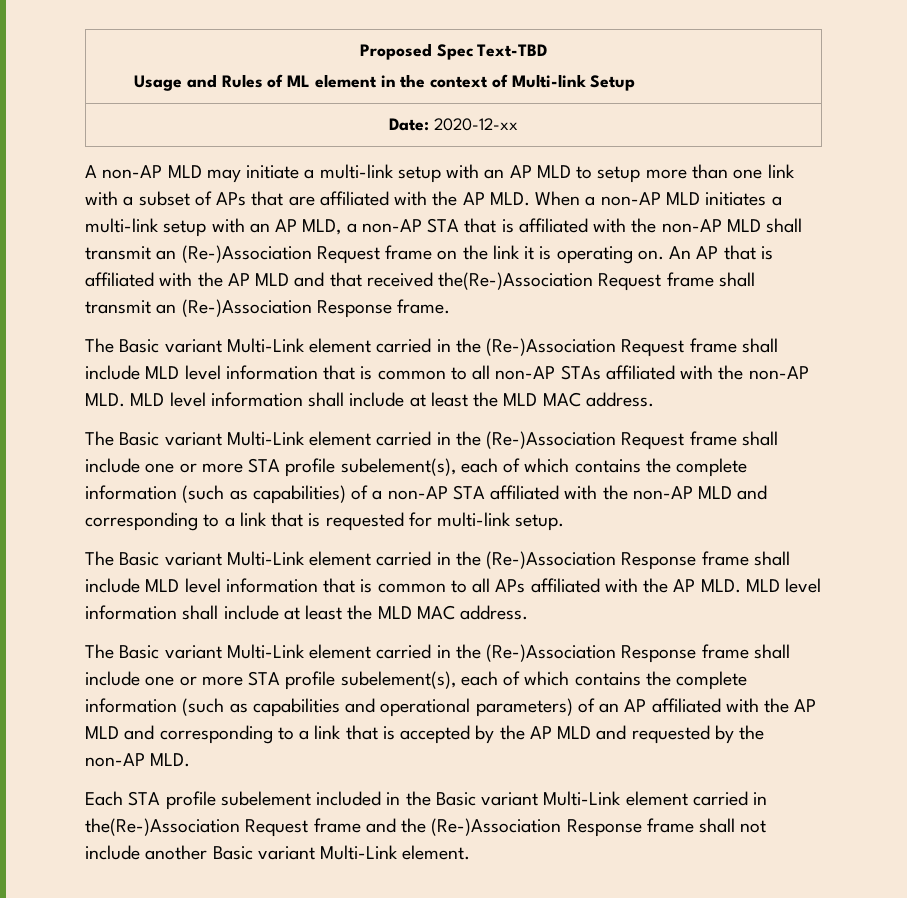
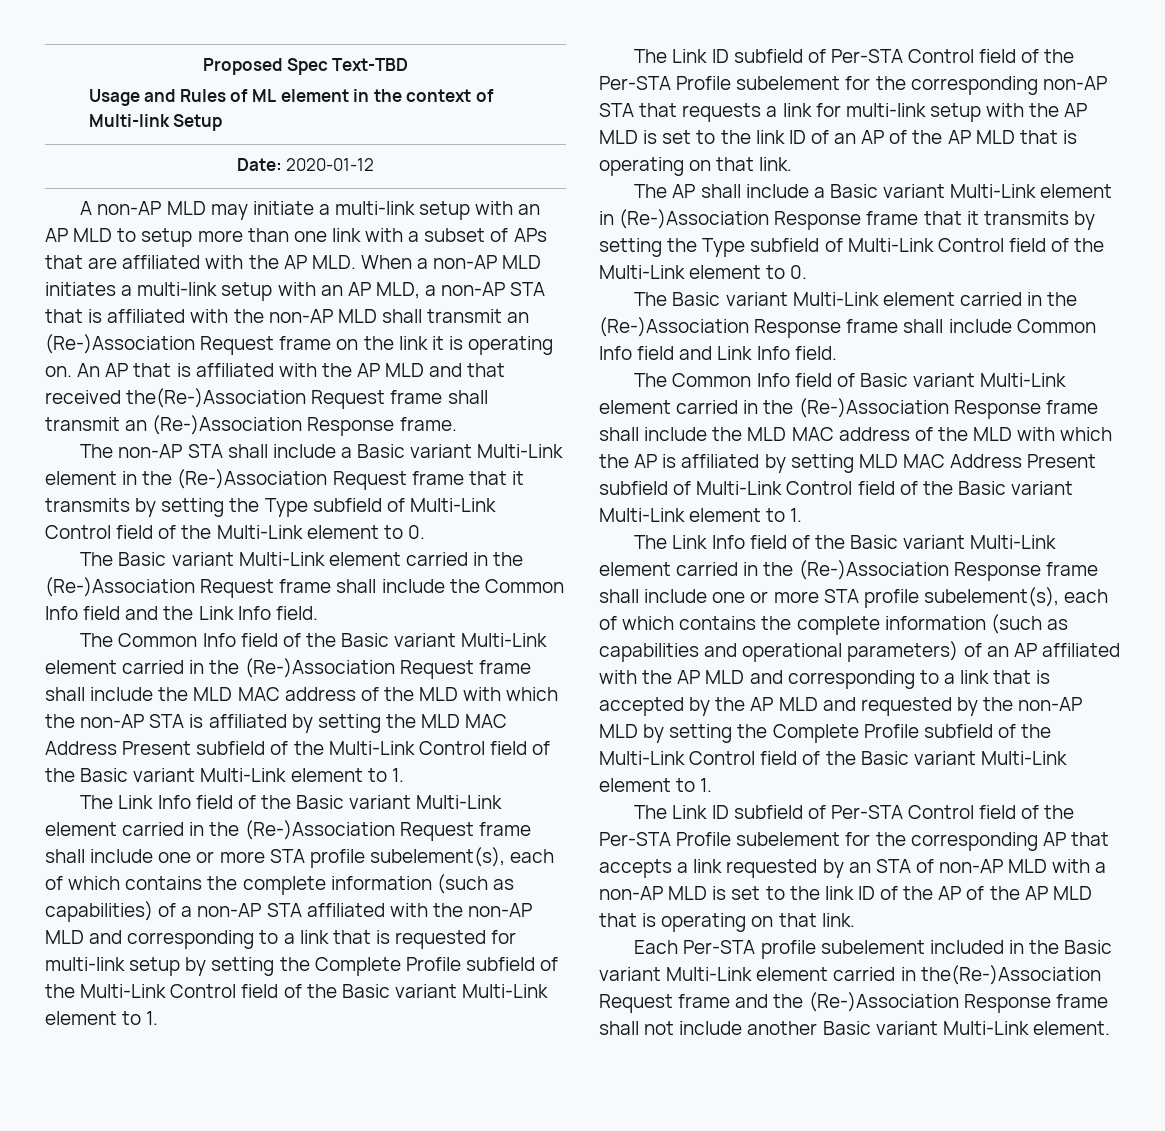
[433,118,518,131] 2020-12-xx -> [286,158,375,171] 2020-01-12
(451, 306) none -> [80,444,564,458] [45,469,524,490] [45,498,496,517] [45,525,425,539] // The non-AP STA shall include a Basic variant Multi-Link element in the (Re-)Association Request frame that it transmits by setting the Type subfield of Multi-Link Control field of the Multi-Link element to 0.
[145,365,809,380] [85,392,654,407] [85,431,114,446] MLD level information that is common to all non-AP STAs affiliated with the non-AP MLD. MLD level information shall include at least the MLD MAC address. // The -> [449,579,564,593] [45,606,318,620] [80,633,548,647] [45,658,531,679] [45,687,559,701] [45,714,508,733] [45,741,551,755] [45,768,404,782] [80,795,291,809] the Common Info field and the Link Info field. // The Common Info field of the Basic variant Multi-Link element carried in the (Re-)Association Request frame shall include the MLD MAC address of the MLD with which the non-AP STA is affiliated by setting the MLD MAC Address Present subfield of the Multi-Link Control field of the Basic variant Multi-Link element to 1. // The Link Info field of the
[515,514,565,531] setup. -> [129,957,559,976] [45,984,549,998] [45,1011,159,1025] [634,49,1075,63] [599,76,1107,95] [599,103,1088,122] [599,130,1077,144] [599,157,793,176] [634,184,1113,198] [599,209,1095,230] [599,238,1105,257] [599,265,808,279] setup by setting the Complete Profile subfield of the Multi-Link Control field of the Basic variant Multi-Link element to 1. // The Link ID subfield of Per-STA Control field of the Per-STA Profile subelement for the corresponding non-AP STA that requests a link for multi-link setup with the AP MLD is set to the link ID of an AP of the AP MLD that is operating on that link. // The AP shall include a Basic variant Multi-Link element in (Re-)Association Response frame that it transmits by setting the Type subfield of Multi-Link Control field of the Multi-Link element to 0.
[145,578,822,593] [85,605,529,620] [85,644,114,659] MLD level information that is common to all APs affiliated with the AP MLD. MLD level information shall include at least the MLD MAC address. // The -> [1016,319,1096,333] [599,346,837,360] [634,373,1067,387] [599,398,1098,419] [599,427,1113,441] [599,454,1097,473] [599,481,1074,495] [599,508,803,522] [634,535,845,549] Common Info field and Link Info field. // The Common Info field of Basic variant Multi-Link element carried in the (Re-)Association Response frame shall include the MLD MAC address of the MLD with which the AP is affiliated by setting MLD MAC Address Present subfield of Multi-Link Control field of the Basic variant Multi-Link element to 1. // The Link Info field of the
[150,753,191,767] MLD. -> [599,724,1052,743] [599,751,1067,765] [599,778,713,792] [634,805,1075,819] [599,832,1109,851] [599,859,1107,878] [599,886,1092,900] [599,913,855,932] MLD by setting the Complete Profile subfield of the Multi-Link Control field of the Basic variant Multi-Link element to 1. // The Link ID subfield of Per-STA Control field of the Per-STA Profile subelement for the corresponding AP that accepts a link requested by an STA of non-AP MLD with a non-AP MLD is set to the link ID of the AP of the AP MLD that is operating on that link.
[128,791,161,806] STA -> [683,940,756,954] Per-STA

